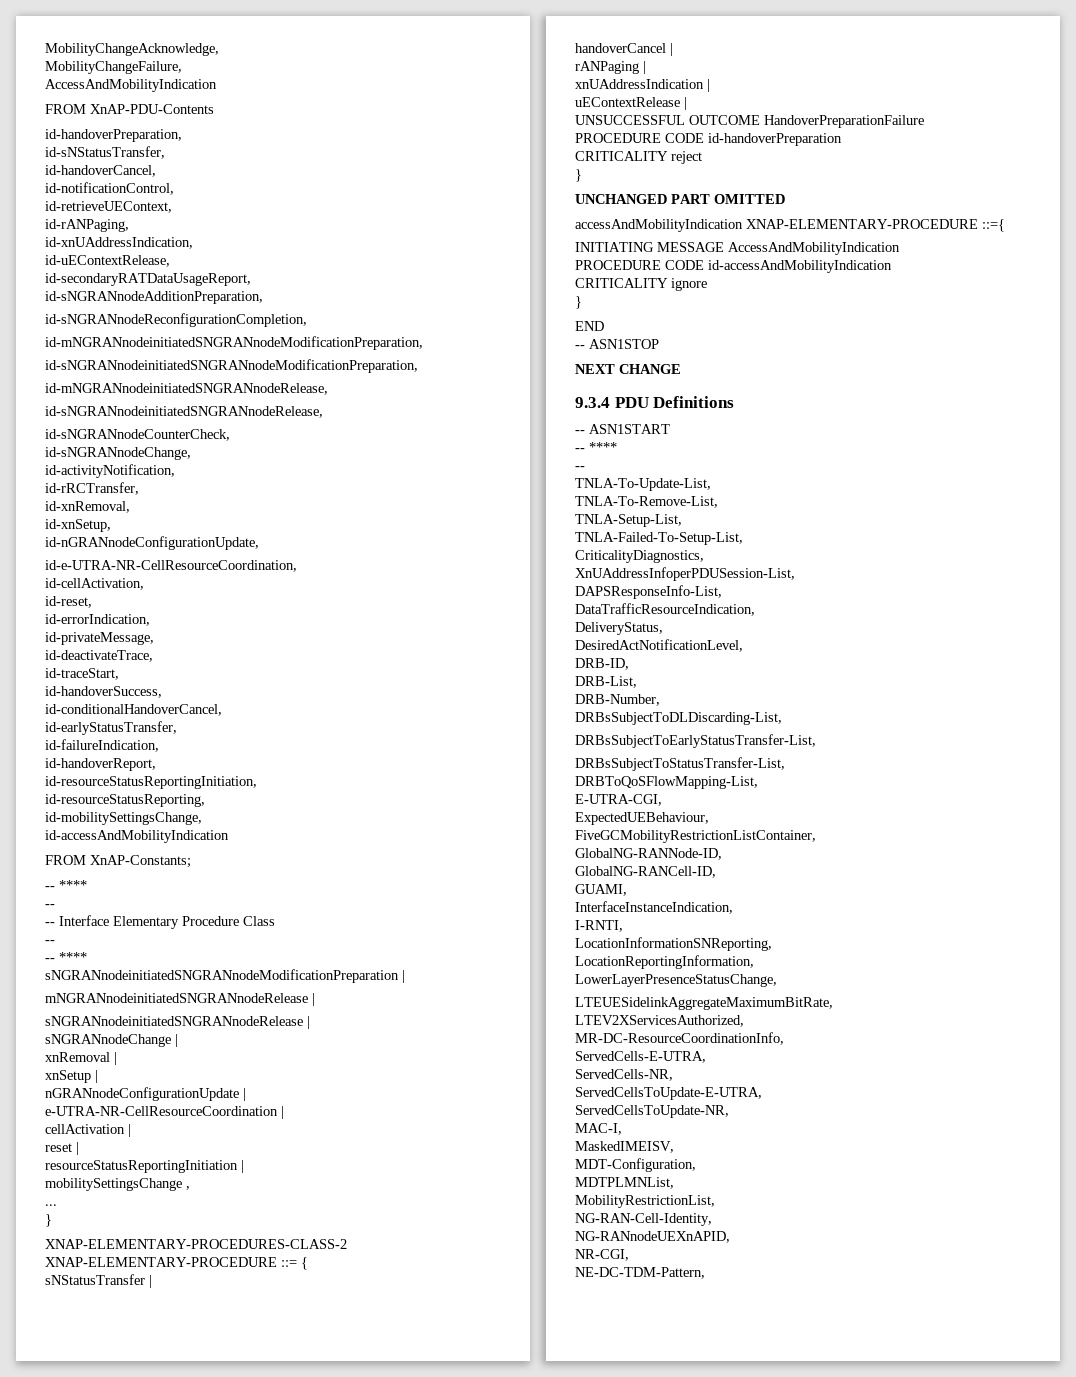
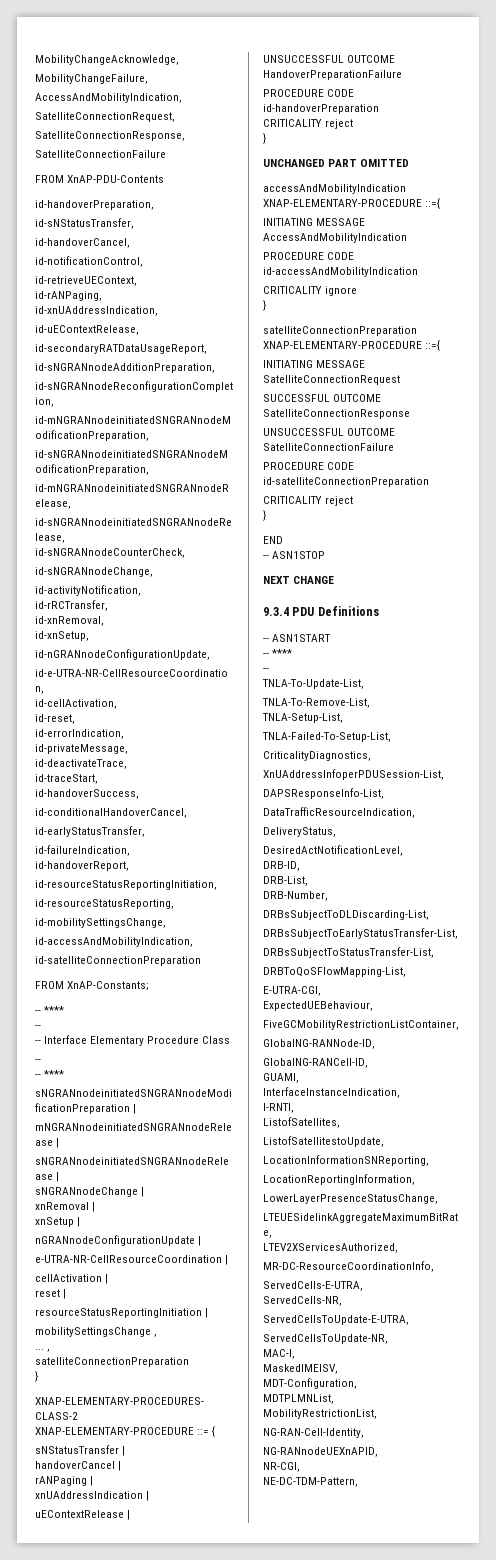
[45,79,217,92] AccessAndMobilityIndication -> [35,93,182,103] [35,112,175,122] [35,131,185,141] [35,150,166,158] AccessAndMobilityIndication, // SatelliteConnectionRequest, // SatelliteConnectionResponse, // SatelliteConnectionFailure
[45,830,229,843] id-accessAndMobilityIndication -> [35,937,193,947] [35,956,201,966] id-accessAndMobilityIndication, // id-satelliteConnectionPreparation
(57, 1205) none -> [47,1349,51,1352] [35,1357,189,1367] , // satelliteConnectionPreparation
(582, 302) none -> [263,326,417,336] [263,340,441,351] [263,360,366,368] [263,375,400,385] [263,394,382,402] [263,409,410,419] [263,428,396,436] [263,443,394,451] [263,462,355,470] [263,477,429,487] [263,496,354,506] [263,510,266,521] // satelliteConnectionPreparation XNAP-ELEMENTARY-PROCEDURE ::={ // INITIATING MESSAGE SatelliteConnectionRequest // SUCCESSFUL OUTCOME SatelliteConnectionResponse // UNSUCCESSFUL OUTCOME SatelliteConnectionFailure // PROCEDURE CODE id-satelliteConnectionPreparation // CRITICALITY reject // }
(623, 926) none -> [263,1117,340,1128] [263,1136,384,1147] // ListofSatellites, // ListofSatellitestoUpdate,

